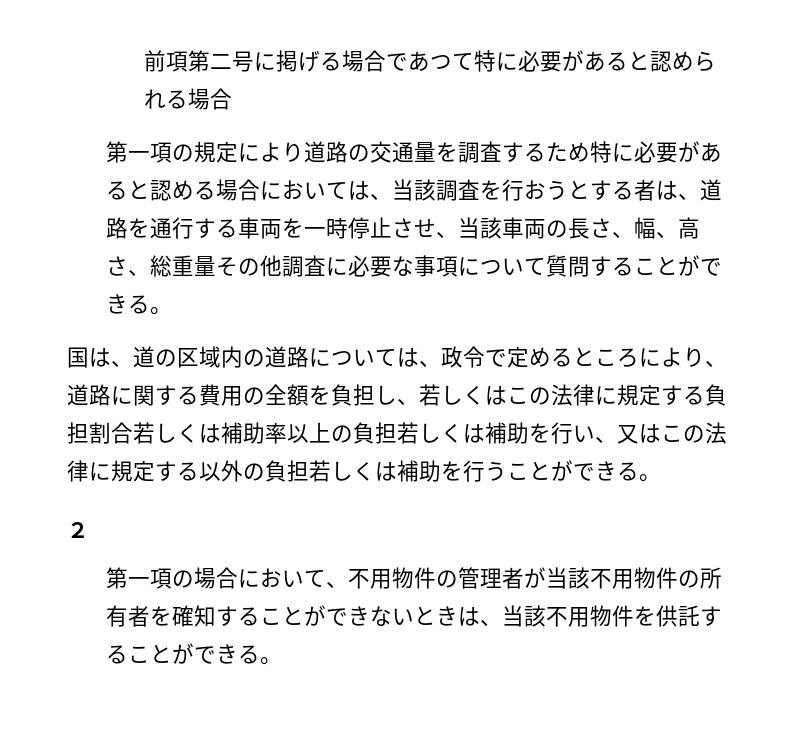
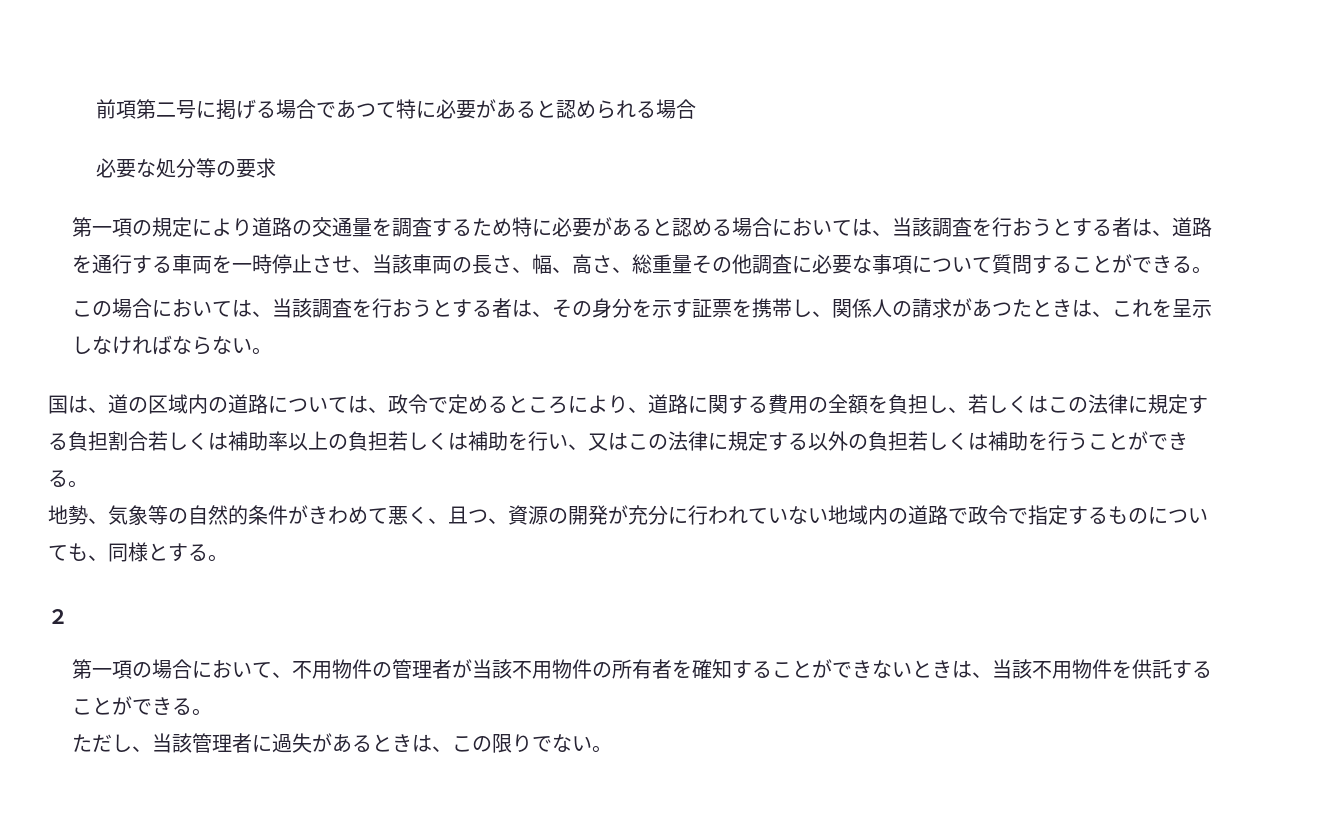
(233, 99) none -> [95,158,276,178] // 必要な処分等の要求
(172, 311) none -> [71,298,1212,318] [71,335,272,355] // この場合においては、当該調査を行おうとする者は、その身分を示す証票を携帯し、関係人の請求があつたときは、これを呈示しなければならない。
(661, 478) none -> [48,505,1208,525] [48,542,228,562] // 地勢、気象等の自然的条件がきわめて悪く、且つ、資源の開発が充分に行われていない地域内の道路で政令で指定するものについても、同様とする。
(282, 661) none -> [71,733,612,753] // ただし、当該管理者に過失があるときは、この限りでない。

